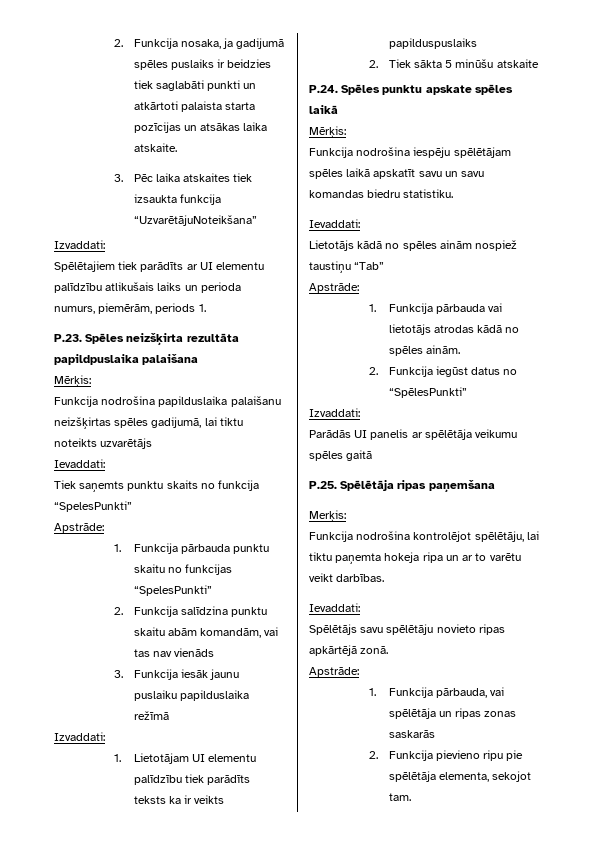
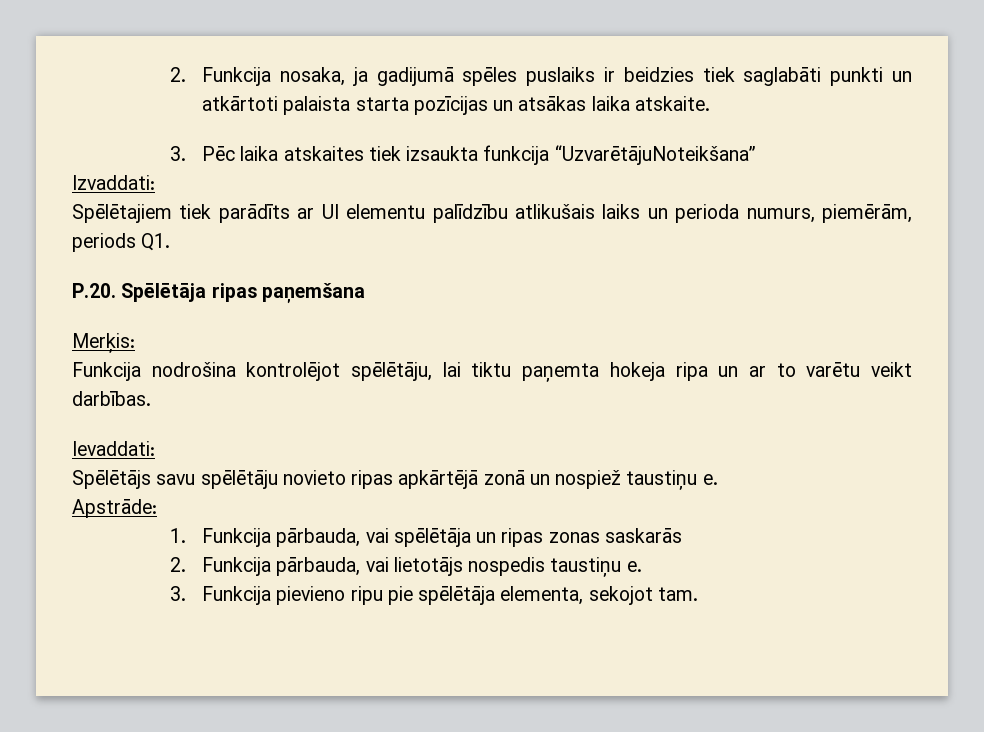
[198,304,206,312] [54,333,239,345] [54,354,199,365] [54,375,91,387] [54,396,281,407] [54,417,243,429] [54,438,153,449] [54,459,105,468] [54,480,260,492] [54,501,132,512] [54,523,104,533] [113,543,270,554] [133,564,233,575] [133,585,212,596] [113,606,268,617] [133,627,279,638] [133,648,215,657] [113,669,240,680] [133,690,249,701] [133,711,169,720] [54,732,105,741] [113,753,257,764] [133,774,251,785] [133,795,225,804] [388,38,477,49] [368,59,539,68] [309,84,513,95] [309,105,338,114] [309,126,346,138] [309,147,511,158] [309,168,485,179] [309,189,454,198] [309,219,360,228] [309,240,518,251] [309,261,385,273] [309,283,359,293] [368,303,503,314] [388,324,520,335] [388,345,460,356] [368,366,518,377] [388,387,467,398] [309,408,360,417] [309,429,518,440] [309,450,373,461] [309,481,337,489] 1. // P.23. Spēles neizšķirta rezultāta papildpuslaika palaišana // Mērķis: // Funkcija nodrošina papilduslaika palaišanu neizšķirtas spēles gadijumā, lai tiktu noteikts uzvarētājs // Ievaddati: // Tiek saņemts punktu skaits no funkcija “SpelesPunkti” // Apstrāde: // 1. Funkcija pārbauda punktu skaitu no funkcijas “SpelesPunkti” // 2. Funkcija salīdzina punktu skaitu abām komandām, vai tas nav vienāds // 3. Funkcija iesāk jaunu puslaiku papilduslaika režīmā // Izvaddati: // 1. Lietotājam UI elementu palīdzību tiek parādīts teksts ka ir veikts papilduspuslaiks // 2. Tiek sākta 5 minūšu atskaite // P.24. Spēles punktu apskate spēles laikā // Mērķis: // Funkcija nodrošina iespēju spēlētājam spēles laikā apskatīt savu un savu komandas biedru statistiku. // Ievaddati: // Lietotājs kādā no spēles ainām nospiež taustiņu “Tab” // Apstrāde: // 1. Funkcija pārbauda vai lietotājs atrodas kādā no spēles ainām. // 2. Funkcija iegūst datus no “SpēlesPunkti” // Izvaddati: // Parādās UI panelis ar spēlētāja veikumu spēles gaitā // P.25. -> [141,233,171,251] [72,283,116,298] Q1. // P.20.
[360,646,389,654] zonā. -> [483,470,718,490] zonā un nospiež taustiņu e.
(433, 755) none -> [276,557,642,577] [169,586,272,605] pārbauda, vai lietotājs nospedis taustiņu e. // 3. Funkcija

